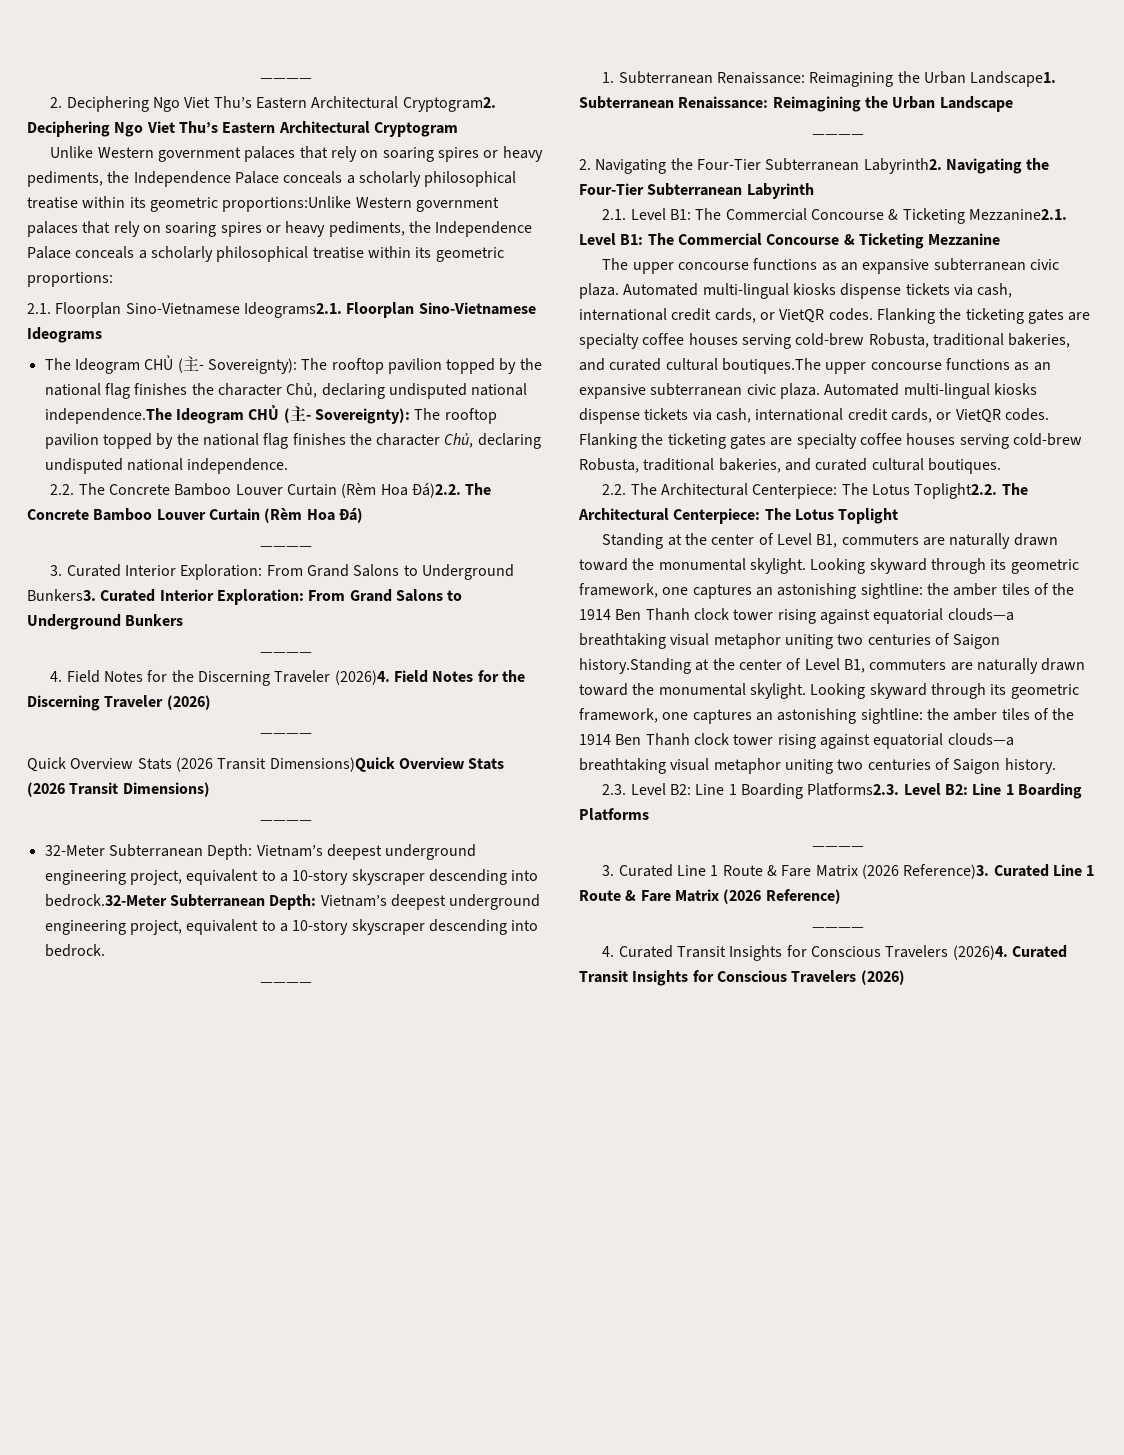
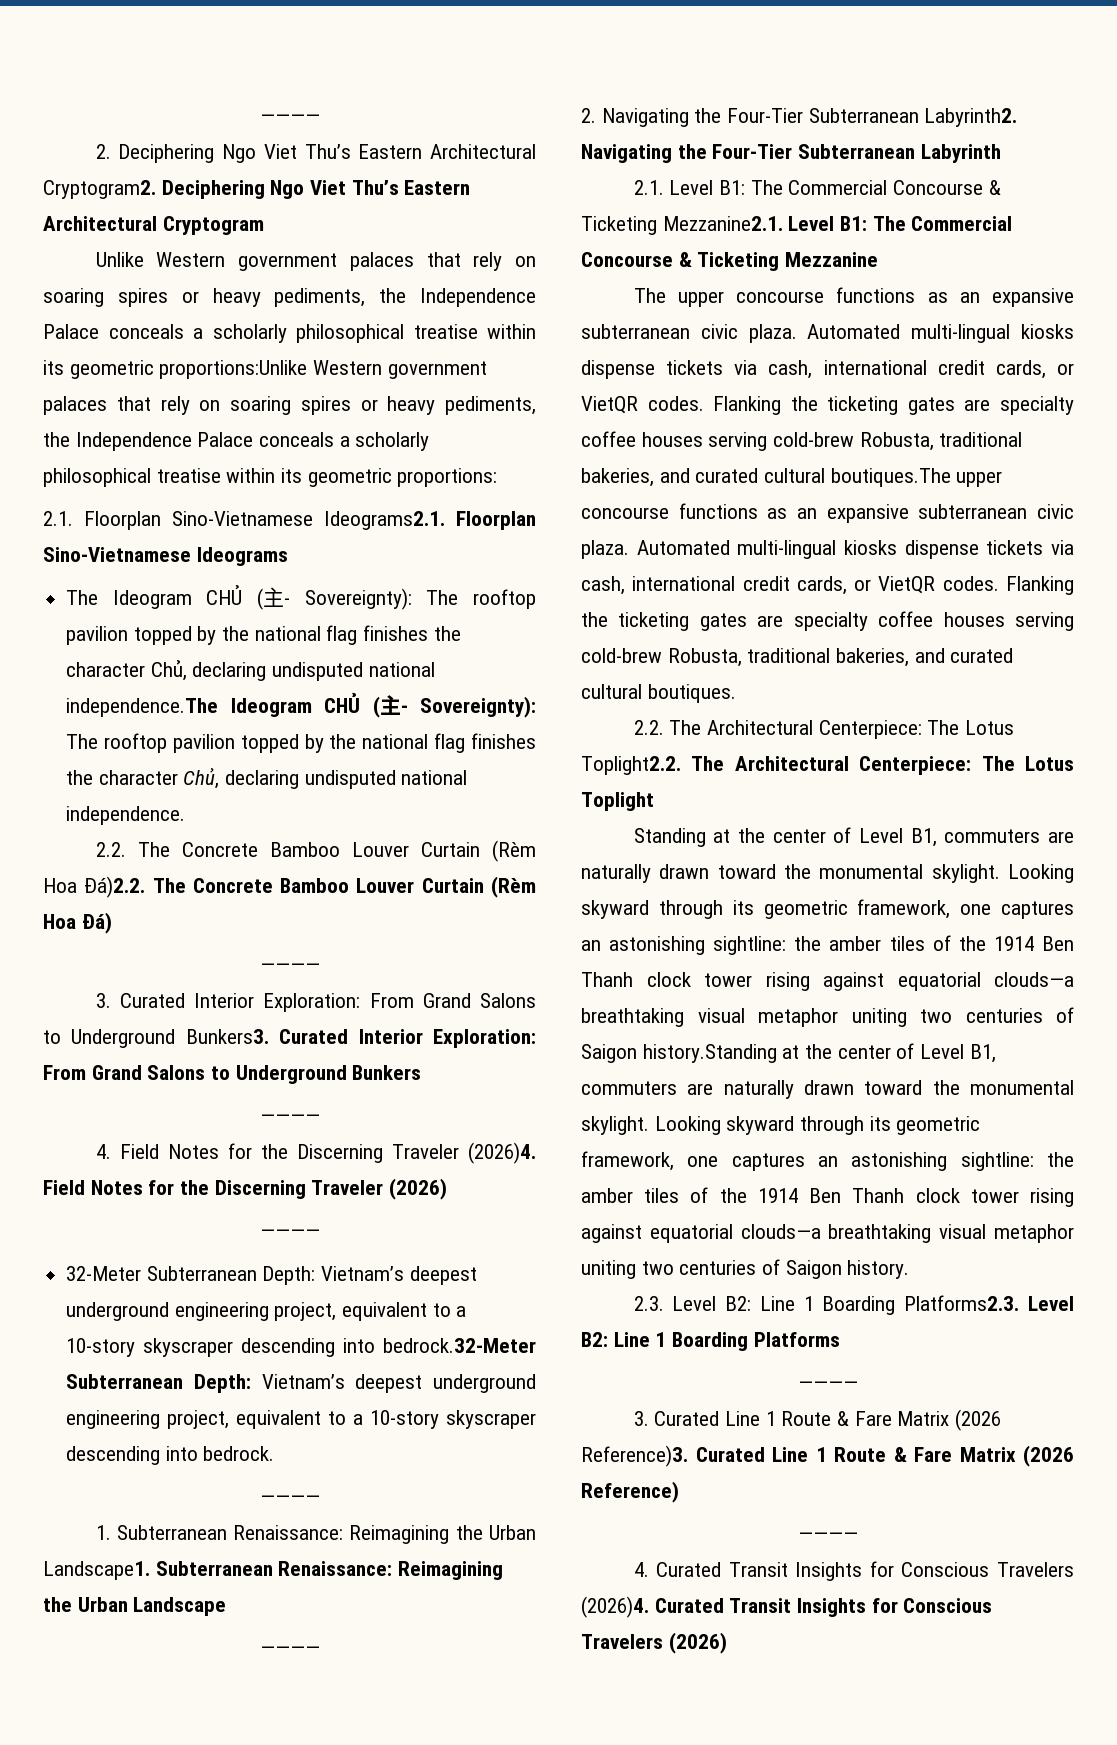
[27,757,505,772] [27,782,210,797] [260,820,312,825] // Quick Overview Stats (2026 Transit Dimensions)Quick Overview Stats (2026 Transit Dimensions) // ―――― -> (320, 1233) none

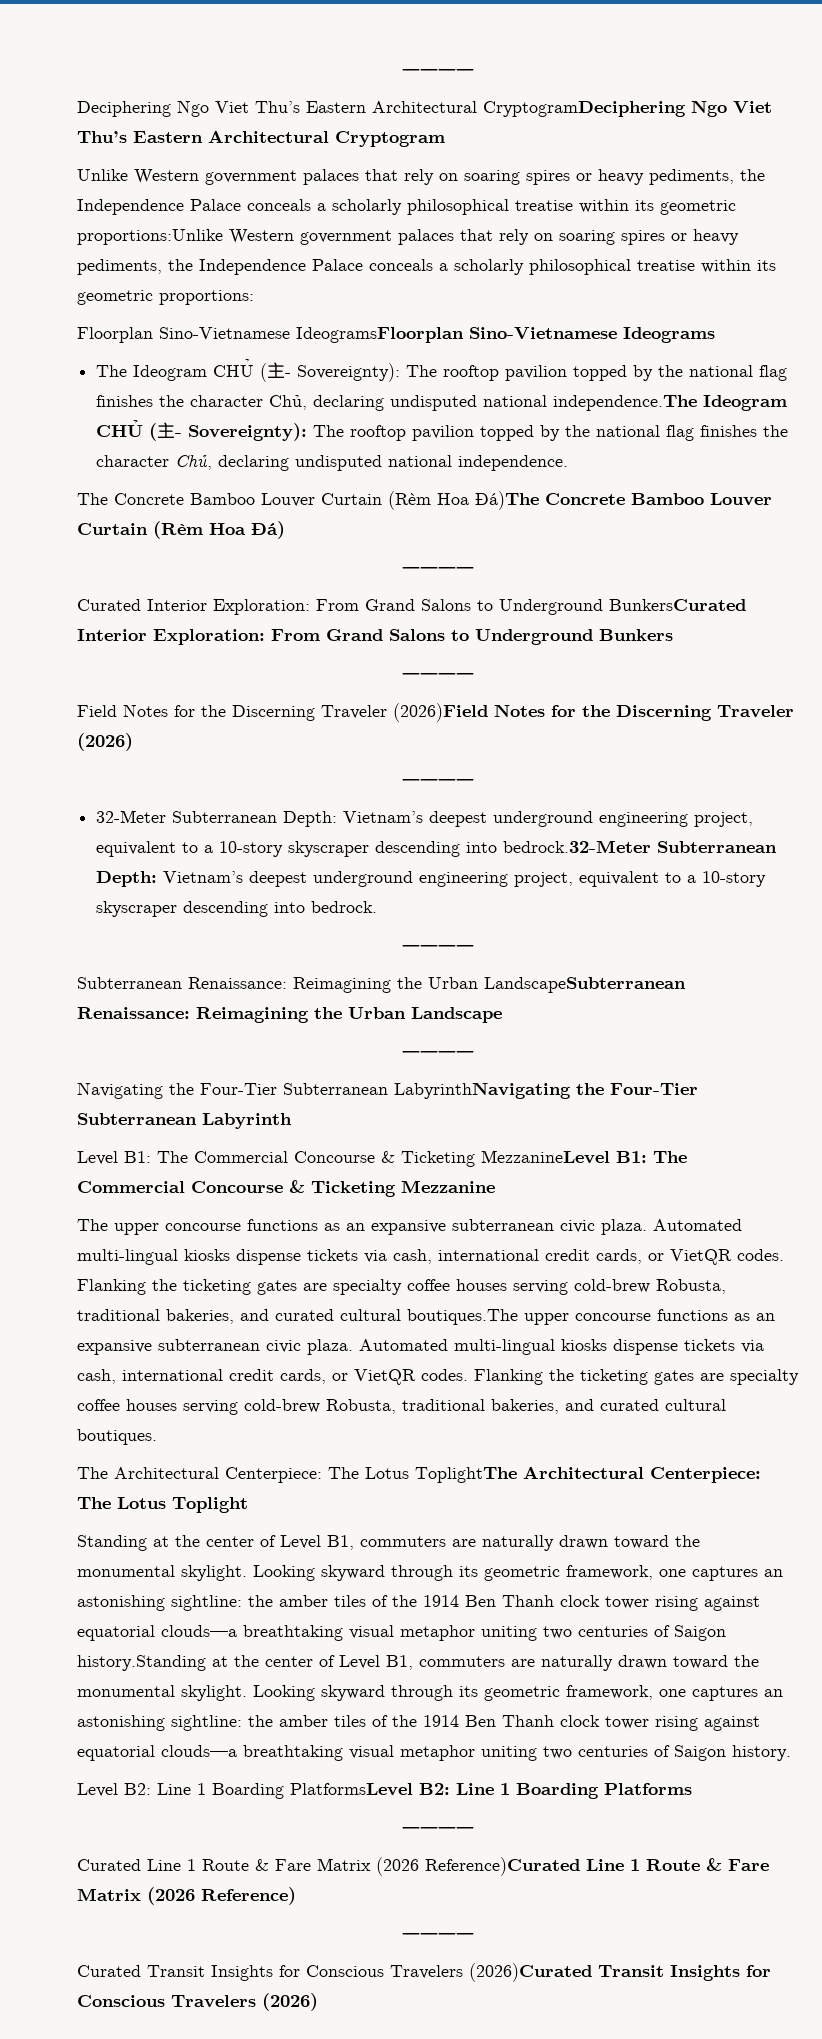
[259,114,320,123] [95,144,536,163] [43,180,265,199] ―――― // 2. Deciphering Ngo Viet Thu’s Eastern Architectural Cryptogram2. Deciphering -> [401,69,474,75] [77,100,686,117] ―――― // Deciphering Ngo Viet Thu’s Eastern Architectural CryptogramDeciphering
[43,511,536,530] 2.1. Floorplan Sino-Vietnamese Ideograms2.1. Floorplan -> [77,327,464,343] Floorplan Sino-Vietnamese IdeogramsFloorplan
[95,840,536,862] [43,876,186,898] 2.2. The Concrete Bamboo Louver Curtain (Rèm Hoa Đá)2.2. The -> [77,491,539,510] The Concrete Bamboo Louver Curtain (Rèm Hoa Đá)The
[95,993,536,1012] [43,1029,349,1048] 3. Curated Interior Exploration: From Grand Salons to Underground Bunkers3. Curated -> [77,599,746,615] Curated Interior Exploration: From Grand Salons to Underground BunkersCurated
[95,1142,536,1164] [43,1180,85,1195] 4. Field Notes for the Discerning Traveler (2026)4. Field -> [77,703,488,722] Field Notes for the Discerning Traveler (2026)Field
[95,1525,536,1544] [43,1561,273,1580] 1. Subterranean Renaissance: Reimagining the Urban Landscape1. Subterranean -> [77,977,686,993] Subterranean Renaissance: Reimagining the Urban LandscapeSubterranean
[581,108,1018,127] [581,144,672,163] 2. Navigating the Four-Tier Subterranean Labyrinth2. Navigating -> [77,1082,571,1099] Navigating the Four-Tier Subterranean LabyrinthNavigating
[633,180,1001,195] [581,216,835,235] 2.1. Level B1: The Commercial Concourse & Ticketing Mezzanine2.1. Level -> [77,1150,610,1167] Level B1: The Commercial Concourse & Ticketing MezzanineLevel
[633,720,1015,739] [581,756,725,775] 2.2. The Architectural Centerpiece: The Lotus Toplight2.2. The -> [77,1467,517,1483] The Architectural Centerpiece: The Lotus ToplightThe
[633,1295,1074,1315] 2.3. Level B2: Line 1 Boarding Platforms2.3. Level -> [77,1783,413,1799] Level B2: Line 1 Boarding PlatformsLevel
[633,1409,1002,1431] [581,1445,765,1467] 3. Curated Line 1 Route & Fare Matrix (2026 Reference)3. Curated -> [77,1857,580,1876] Curated Line 1 Route & Fare Matrix (2026 Reference)Curated
[633,1561,1074,1581] [581,1596,724,1618] 4. Curated Transit Insights for Conscious Travelers (2026)4. Curated -> [77,1963,592,1982] Curated Transit Insights for Conscious Travelers (2026)Curated

